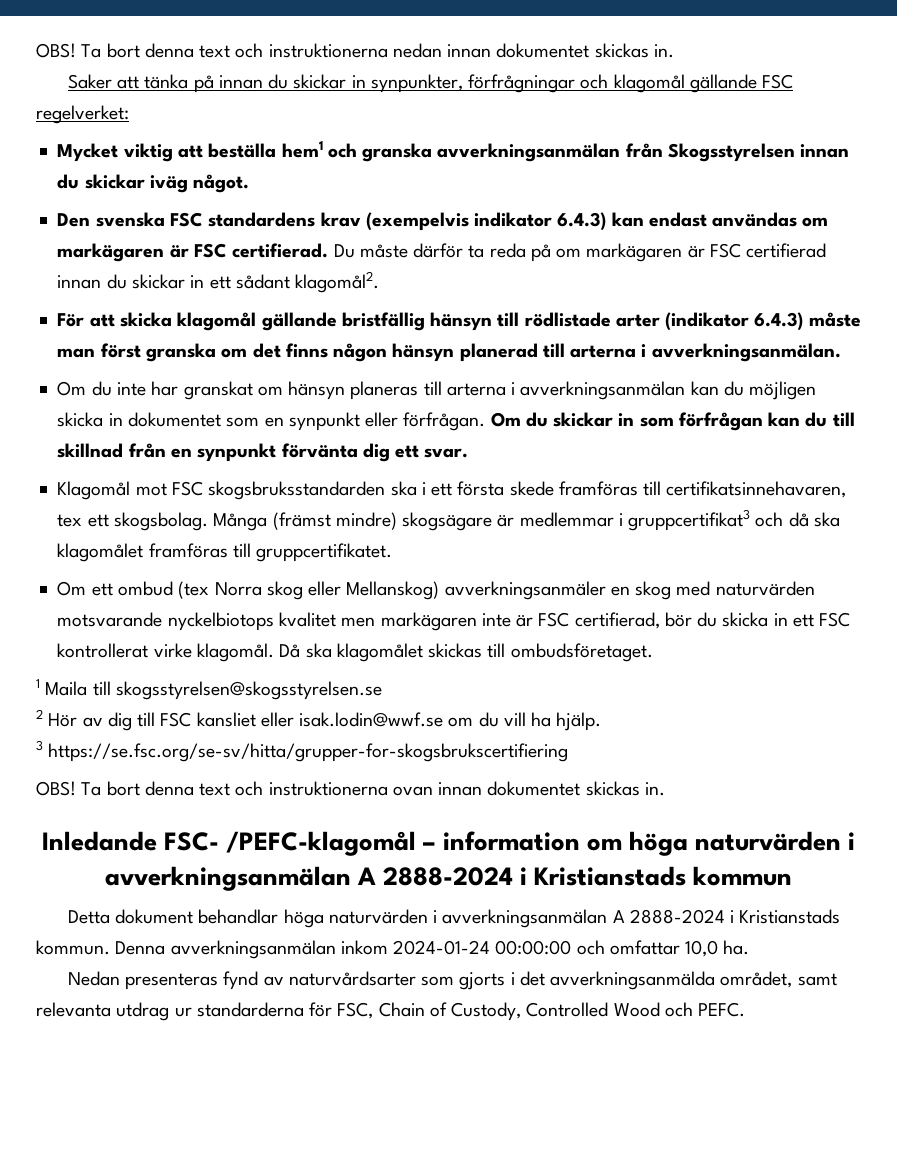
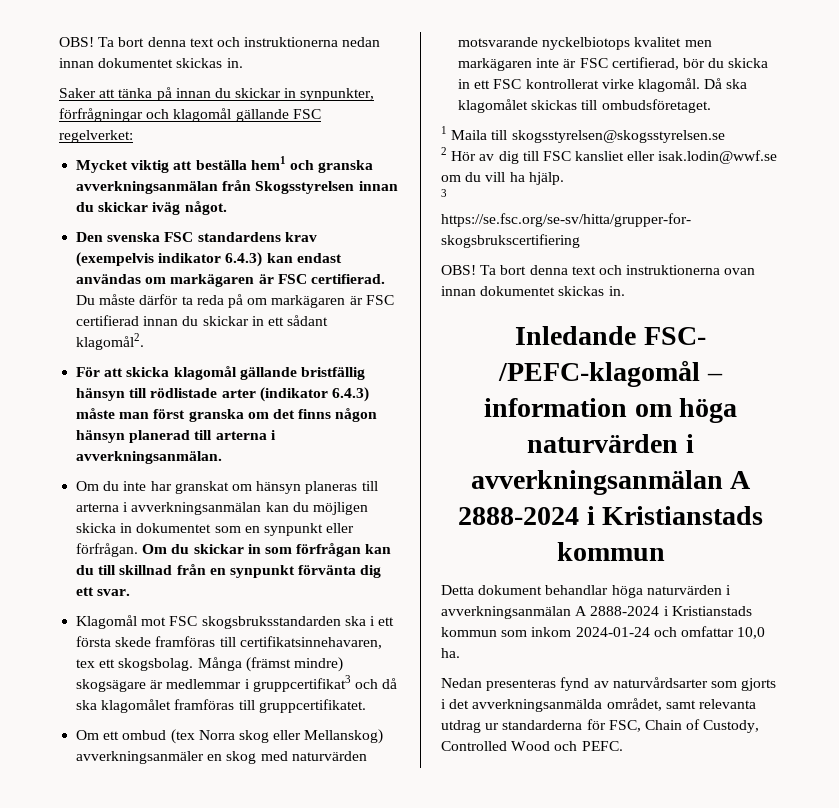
[36,940,336,959] kommun. Denna avverkningsanmälan -> [441,627,528,637] kommun som
[495,940,572,955] 00:00:00 -> (650, 632) none

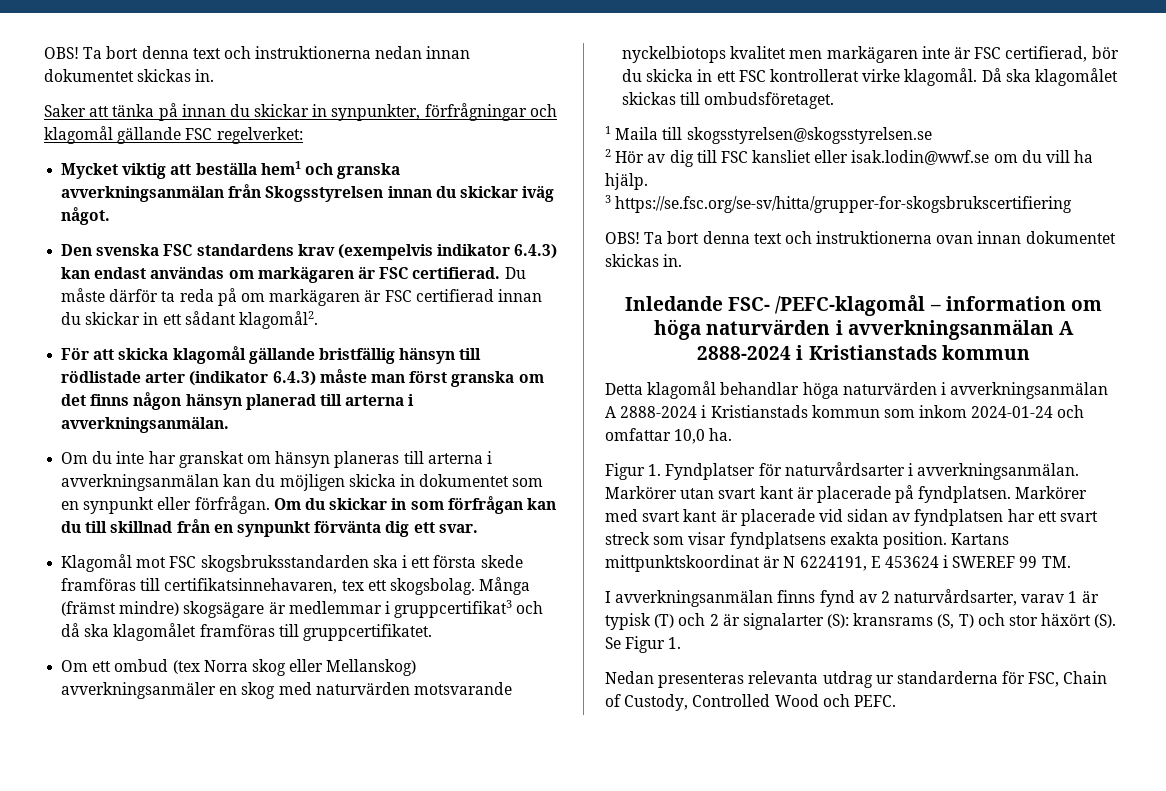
[478,585,543,595] dokument -> [647,381,717,399] klagomål
[441,677,777,691] [441,698,696,712] Nedan presenteras fynd av naturvårdsarter som gjorts i det avverkningsanmälda området, samt -> [605,462,1080,480] [605,485,1088,503] [605,509,1099,526] [605,532,1010,549] [605,555,1071,572] [605,589,1099,607] [605,613,1117,630] [605,636,682,653] [605,671,745,688] Figur 1. Fyndplatser för naturvårdsarter i avverkningsanmälan. Markörer utan svart kant är placerade på fyndplatsen. Markörer med svart kant är placerade vid sidan av fyndplatsen har ett svart streck som visar fyndplatsens exakta position. Kartans mittpunktskoordinat är N 6224191, E 453624 i SWEREF 99 TM. // I avverkningsanmälan finns fynd av 2 naturvårdsarter, varav 1 är typisk (T) och 2 är signalarter (S): kransrams (S, T) och stor häxört (S). Se Figur 1. // Nedan presenteras

